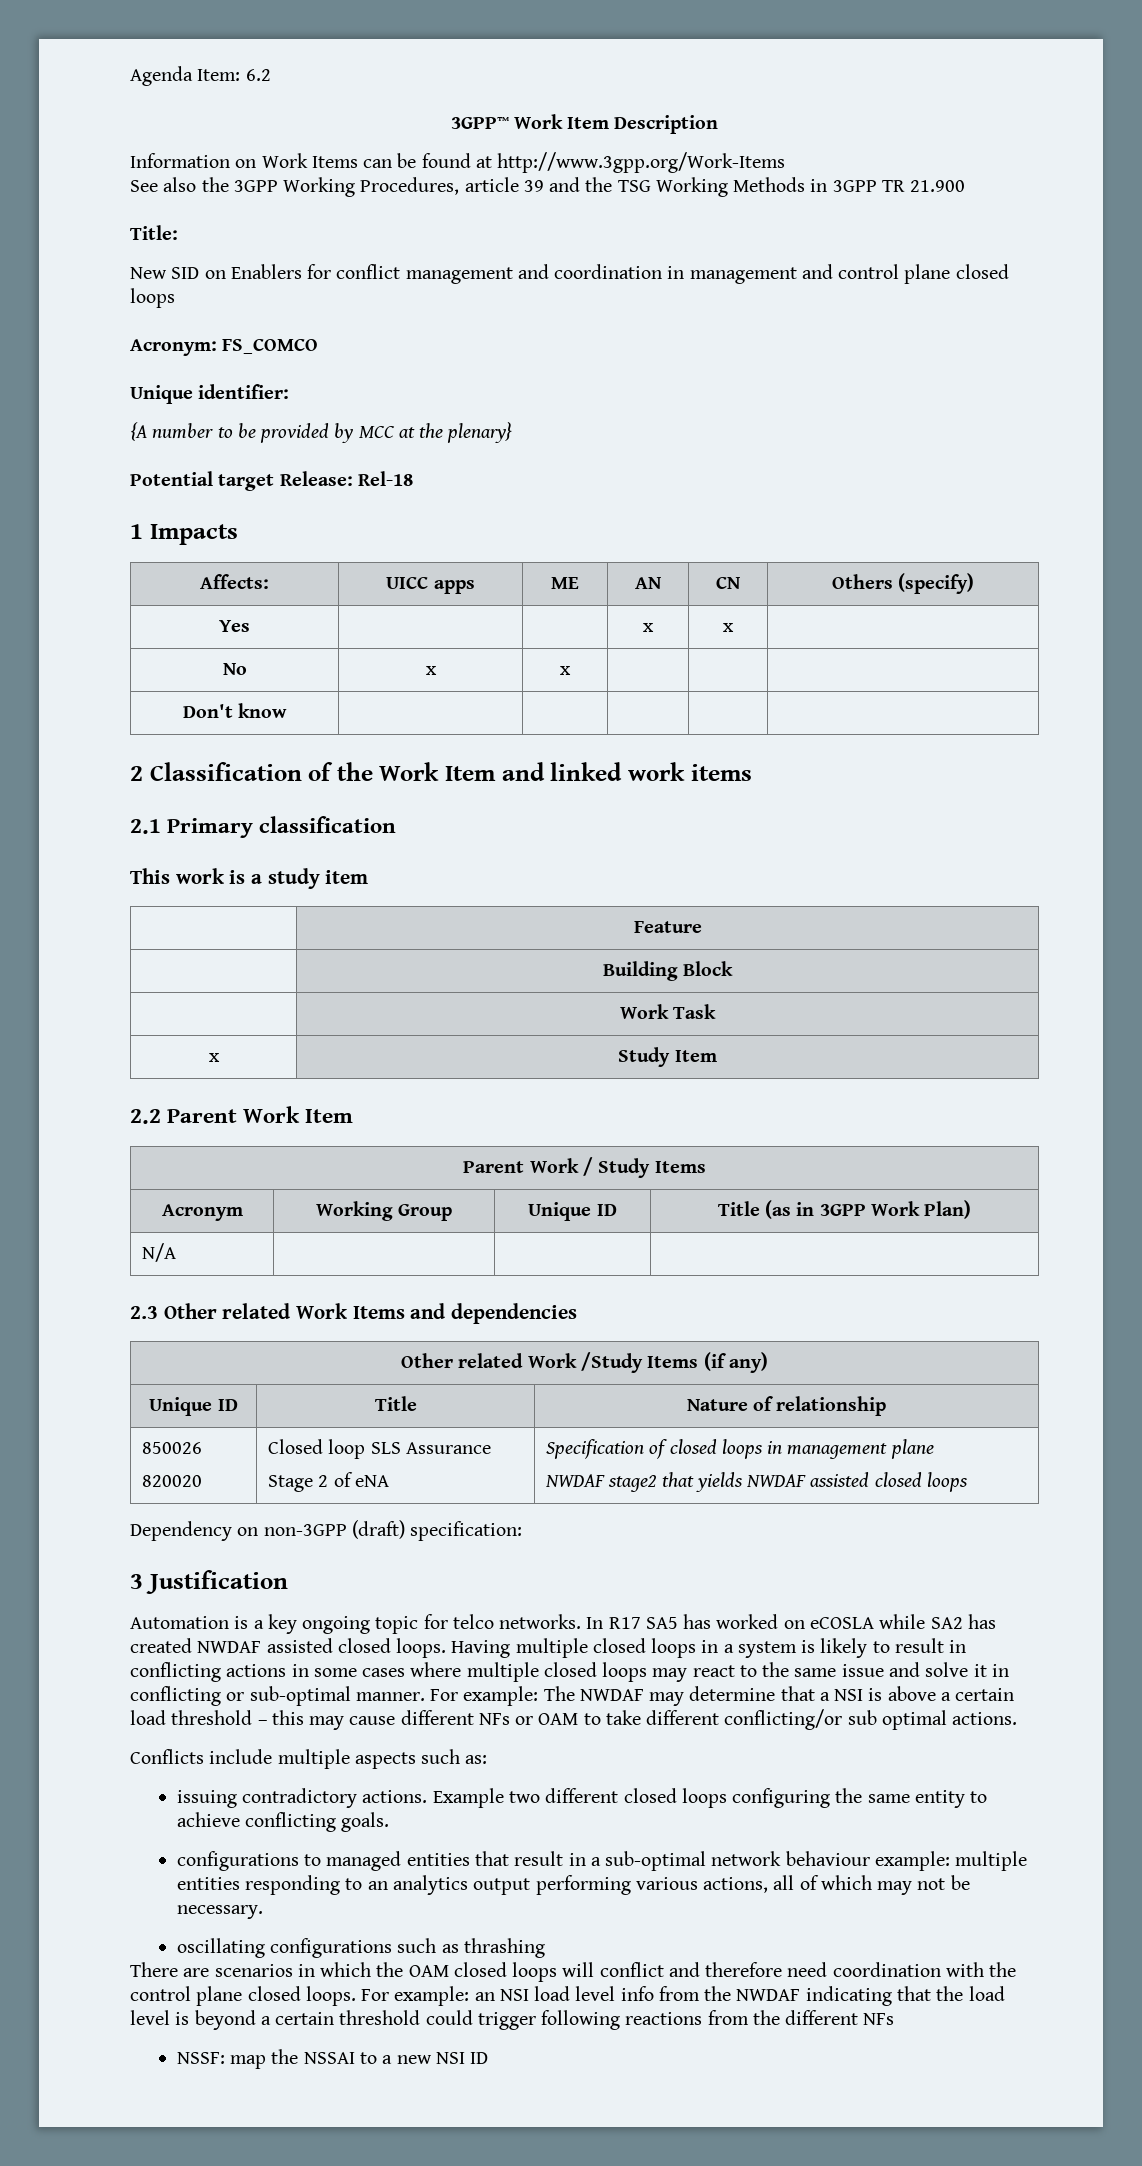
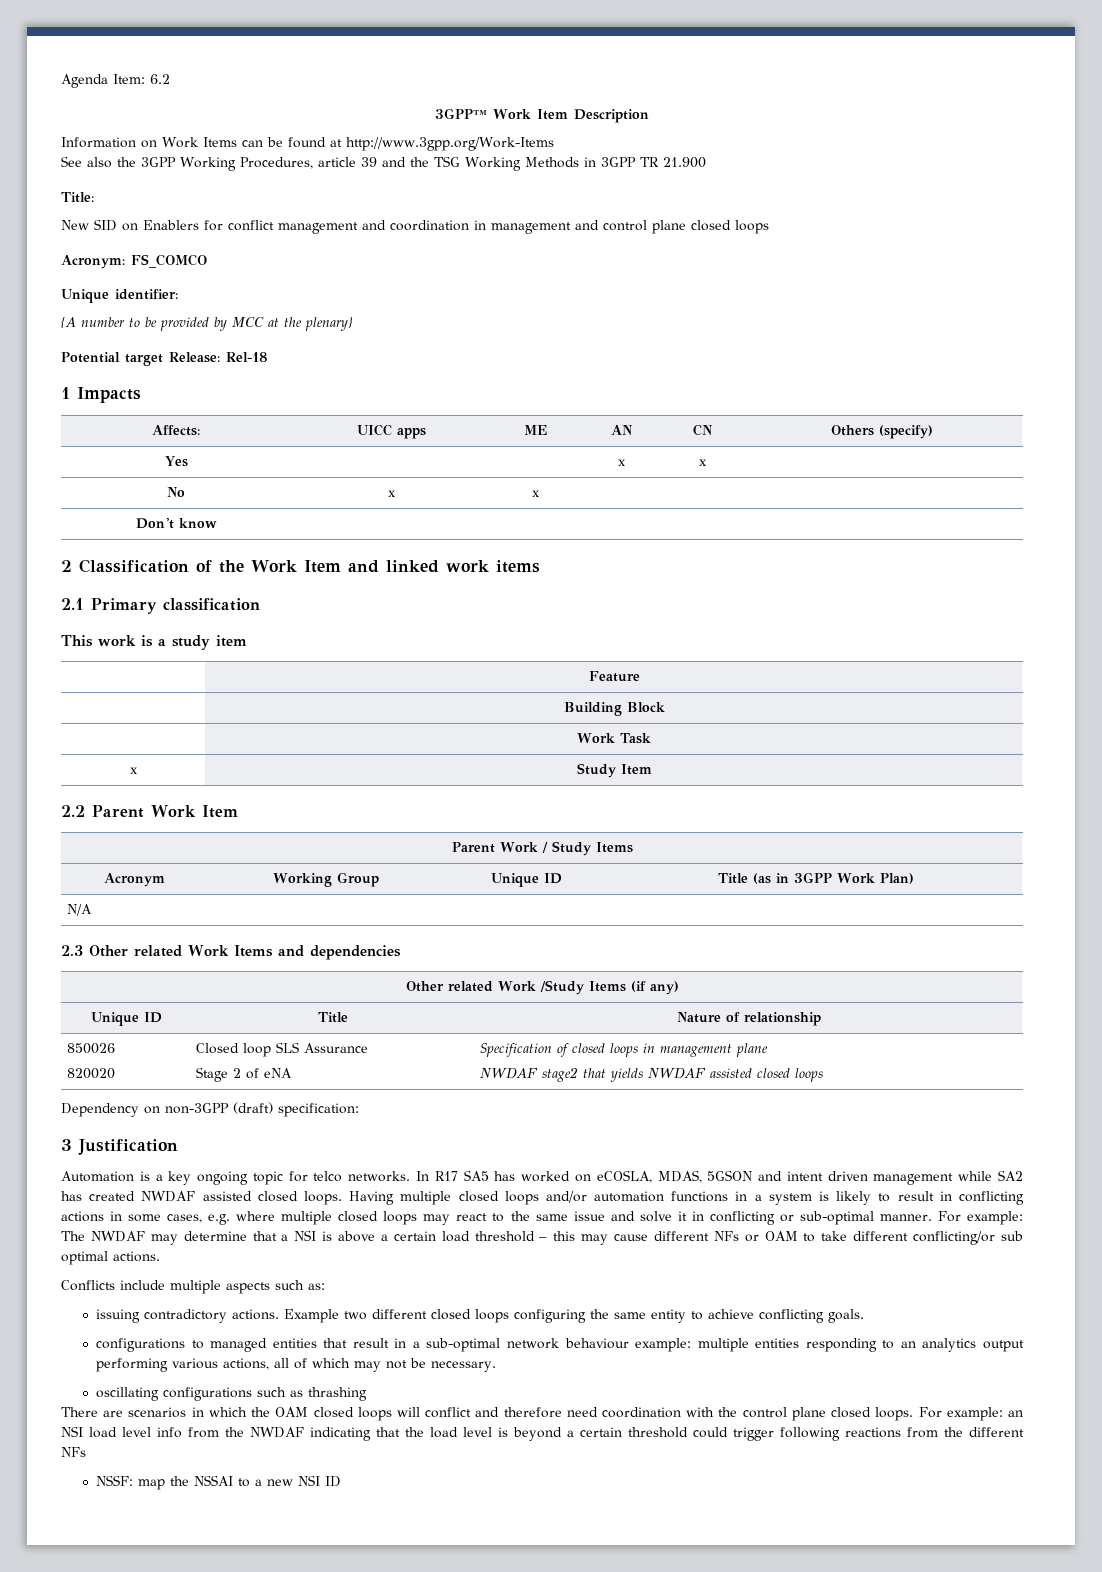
[809,1617,874,1629] eCOSLA -> [596,1170,954,1185] eCOSLA, MDAS, 5GSON and intent driven management
(697, 1648) none -> [545,1191,729,1203] and/or automation functions
[362,1668,406,1677] cases -> [167,1214,231,1225] cases, e.g.

